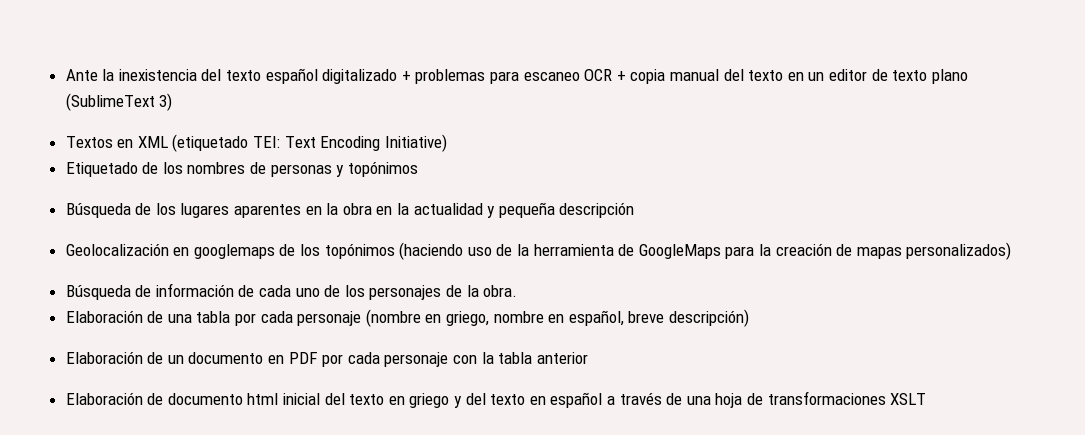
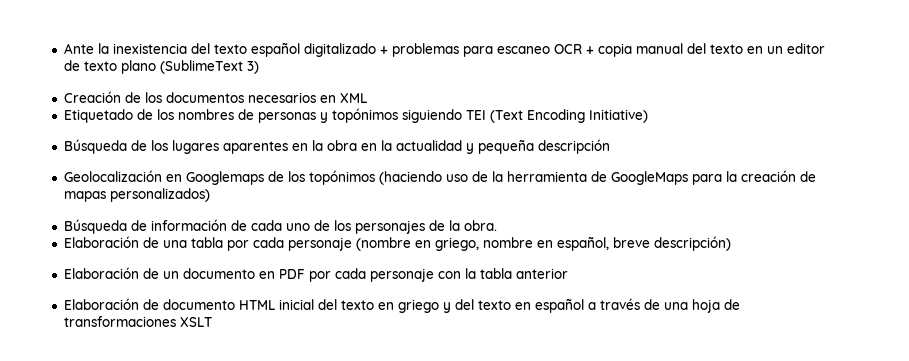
[65,134,447,152] Textos en XML (etiquetado TEI: Text Encoding Initiative) -> [63,91,367,103] Creación de los documentos necesarios en XML
(418, 169) none -> [401,109,648,123] siguiendo TEI (Text Encoding Initiative)
[193,244,275,259] googlemaps -> [185,171,264,185] Googlemaps
[247,393,279,405] html -> [238,300,275,310] HTML

